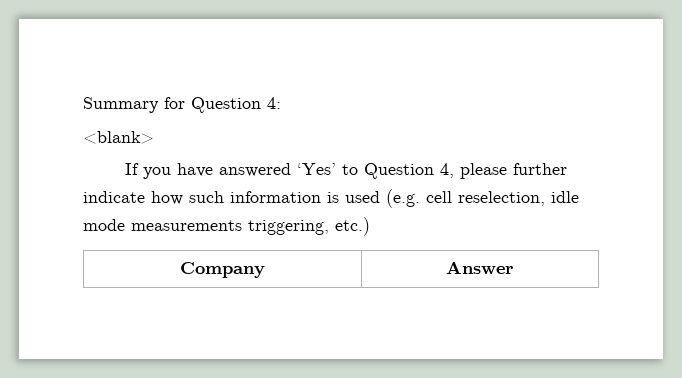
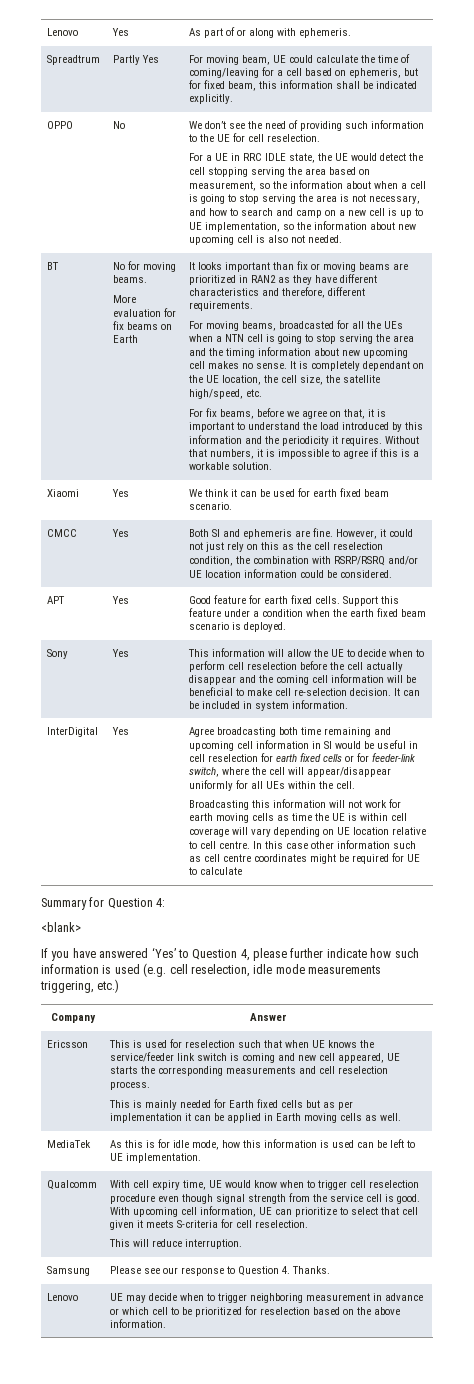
(83, 105) none -> [47,28,79,36] [112,28,130,36] [189,27,352,38] [47,55,101,65] [113,55,160,65] [189,54,411,65] [189,67,419,78] [189,80,418,91] [189,94,234,104] [47,121,74,129] [113,121,126,129] [189,120,425,131] [189,133,321,142] [189,153,424,163] [189,167,371,177] [189,180,427,191] [189,194,421,204] [189,208,424,218] [189,221,417,232] [189,235,343,245] [47,262,60,270] [113,261,177,272] [113,275,148,283] [113,295,137,303] [113,308,177,317] [113,321,173,330] [113,335,139,343] [189,261,409,272] [189,274,378,285] [189,287,366,298] [189,301,254,311] [189,320,404,331] [189,334,415,344] [189,347,409,358] [189,361,425,371] [189,375,381,385] [189,389,263,399] [189,408,387,419] [189,422,424,432] [189,435,420,446] [189,448,420,459] [189,462,273,470] [47,489,80,497] [112,489,130,497] [189,488,390,497] [189,502,233,510] [47,529,78,537] [112,529,130,537] [189,528,414,539] [189,542,384,552] [189,556,419,566] [189,569,393,578] [47,596,66,604] [112,596,130,604] [189,595,400,606] [189,608,427,617] [189,622,287,632] [47,649,69,659] [112,649,130,657] [188,648,425,657] [189,661,404,672] [189,674,417,685] [189,687,421,696] [189,700,349,711] [47,727,99,737] [112,727,130,735] [189,727,392,737] [189,740,419,751] [189,753,416,762] [189,767,392,777] [189,780,356,791] [189,799,402,810] [189,813,408,823] [189,827,427,837] [189,840,417,849] [189,853,421,864] [189,867,243,875] Lenovo | Yes | As part of or along with ephemeris. // Spreadtrum | Partly Yes | For moving beam, UE could calculate the time of coming/leaving for a cell based on ephemeris, but for fixed beam, this information shall be indicated explicitly. // OPPO | No | We don’t see the need of providing such information to the UE for cell reselection. // For a UE in RRC IDLE state, the UE would detect the cell stopping serving the area based on measurement, so the information about when a cell is going to stop serving the area is not necessary, and how to search and camp on a new cell is up to UE implementation, so the information about new upcoming cell is also not needed. // BT | No for moving beams. // More evaluation for fix beams on Earth | It looks important than fix or moving beams are prioritized in RAN2 as they have different characteristics and therefore, different requirements. // For moving beams, broadcasted for all the UEs when a NTN cell is going to stop serving the area and the timing information about new upcoming cell makes no sense. It is completely dependant on the UE location, the cell size, the satellite high/speed, etc. // For fix beams, before we agree on that, it is important to understand the load introduced by this information and the periodicity it requires. Without that numbers, it is impossible to agree if this is a workable solution. // Xiaomi | Yes | We think it can be used for earth fixed beam scenario. // CMCC | Yes | Both SI and ephemeris are fine. However, it could not just rely on this as the cell reselection condition, the combination with RSRP/RSRQ and/or UE location information could be considered. // APT | Yes | Good feature for earth fixed cells. Support this feature under a condition when the earth fixed beam scenario is deployed. // Sony | Yes | This information will allow the UE to decide when to perform cell reselection before the cell actually disappear and the coming cell information will be beneficial to make cell re-selection decision. It can be included in system information. // InterDigital | Yes | Agree broadcasting both time remaining and upcoming cell information in SI would be useful in cell reselection for earth fixed cells or for feeder-link switch, where the cell will appear/disappear uniformly for all UEs within the cell. // Broadcasting this information will not work for earth moving cells as time the UE is within cell coverage will vary depending on UE location relative to cell centre. In this case other information such as cell centre coordinates might be required for UE to calculate //
(514, 267) none -> [47,1040,89,1048] [109,1039,375,1048] [110,1052,401,1063] [110,1066,389,1076] [110,1081,151,1090] [109,1099,354,1110] [110,1113,402,1123] [47,1140,92,1148] [110,1139,416,1150] [110,1153,202,1163] [47,1180,98,1190] [110,1180,420,1190] [110,1193,421,1204] [110,1206,419,1217] [110,1219,309,1230] [109,1239,243,1249] [47,1266,91,1276] [110,1266,331,1276] [47,1293,79,1301] [110,1293,424,1303] [110,1306,401,1317] [110,1319,167,1328] // Ericsson | This is used for reselection such that when UE knows the service/feeder link switch is coming and new cell appeared, UE starts the corresponding measurements and cell reselection process. // This is mainly needed for Earth fixed cells but as per implementation it can be applied in Earth moving cells as well. // MediaTek | As this is for idle mode, how this information is used can be left to UE implementation. // Qualcomm | With cell expiry time, UE would know when to trigger cell reselection procedure even though signal strength from the service cell is good. With upcoming cell information, UE can prioritize to select that cell given it meets S-criteria for cell reselection. // This will reduce interruption. // Samsung | Please see our response to Question 4. Thanks. // Lenovo | UE may decide when to trigger neighboring measurement in advance or which cell to be prioritized for reselection based on the above information.

